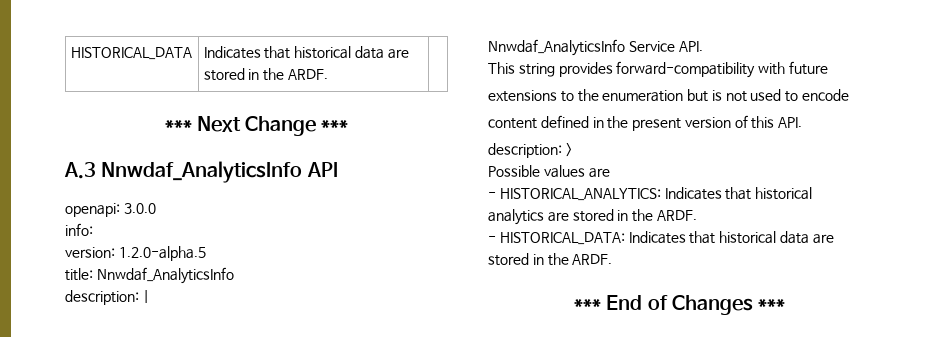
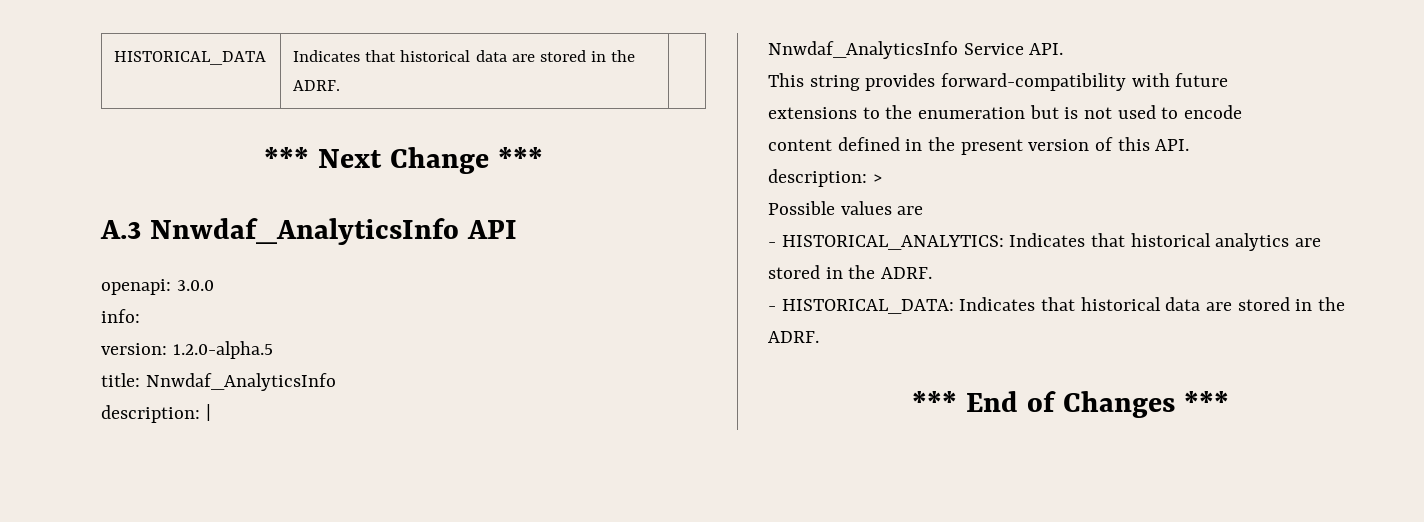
[287,69,328,80] ARDF. -> [293,80,341,91] ADRF.
[656,210,697,221] ARDF. -> [881,267,933,279] ADRF.
[572,254,613,265] ARDF. -> [768,331,819,343] ADRF.

